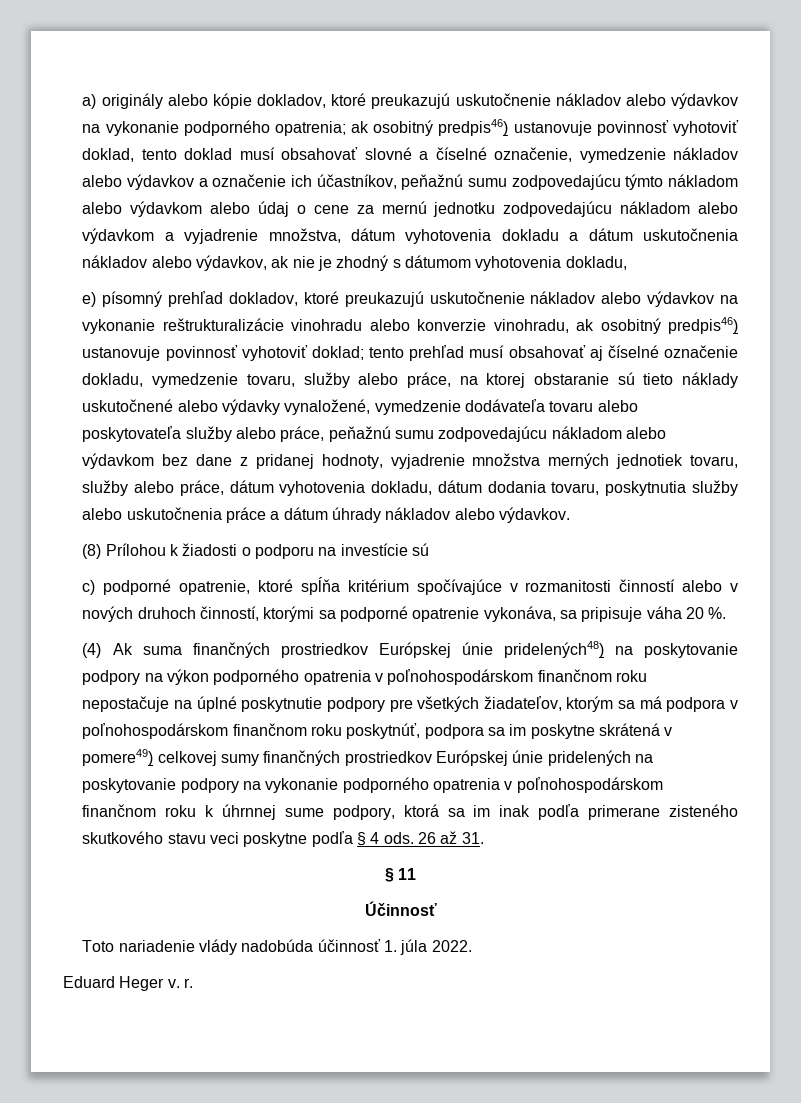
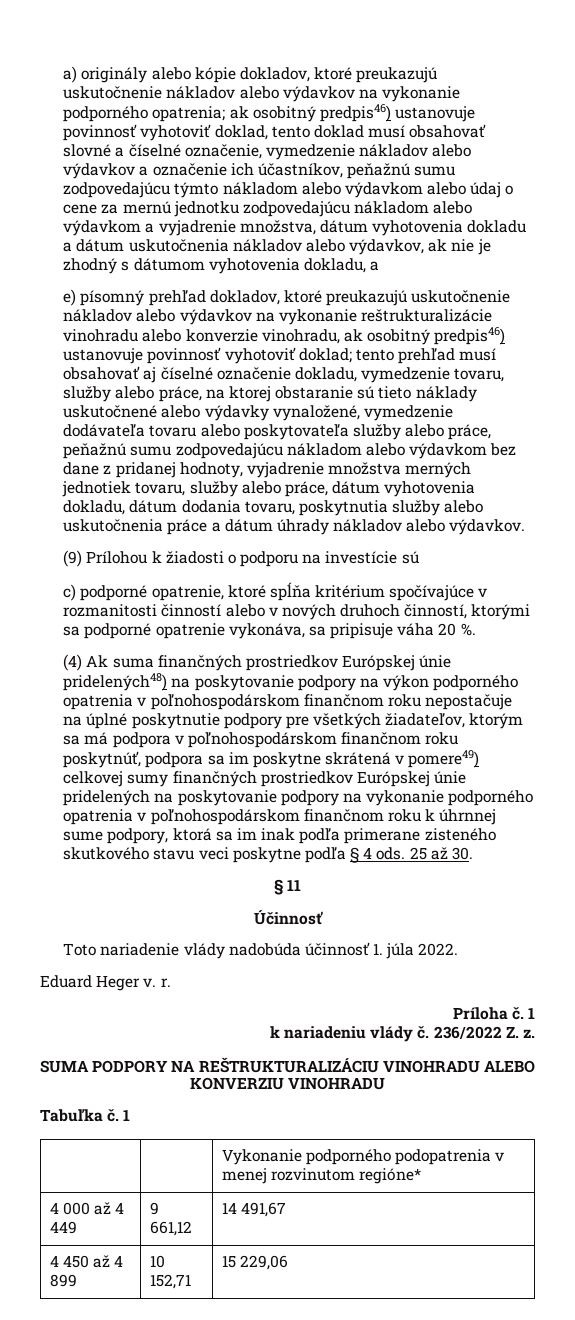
(627, 263) none -> [370,261,380,271] a
[82,544,102,559] (8) -> [63,550,83,567] (9)
[417,831,484,844] 26 až 31. -> [409,847,474,860] 25 až 30.
(193, 983) none -> [452,1007,535,1020] [269,1026,535,1042] [40,1057,535,1073] [189,1077,386,1090] [40,1109,131,1122] [221,1149,505,1165] [221,1168,421,1184] [49,1202,125,1215] [49,1221,77,1234] [149,1202,159,1215] [149,1221,192,1236] [221,1202,286,1217] [49,1255,124,1268] [49,1274,77,1287] [149,1255,165,1268] [149,1274,191,1289] [221,1255,288,1270] // Príloha č. 1 // k nariadeniu vlády č. 236/2022 Z. z. // SUMA PODPORY NA REŠTRUKTURALIZÁCIU VINOHRADU ALEBO KONVERZIU VINOHRADU // Tabuľka č. 1 // | | Vykonanie podporného podopatrenia v menej rozvinutom regióne* // 4 000 až 4 449 | 9 661,12 | 14 491,67 // 4 450 až 4 899 | 10 152,71 | 15 229,06

